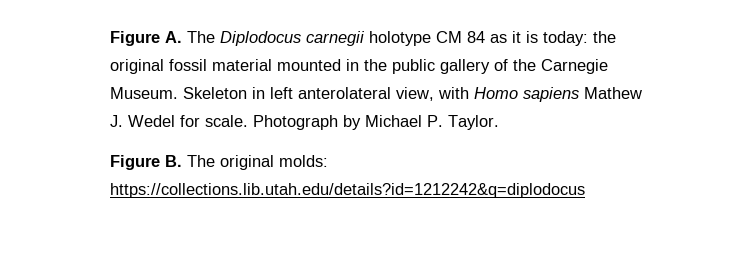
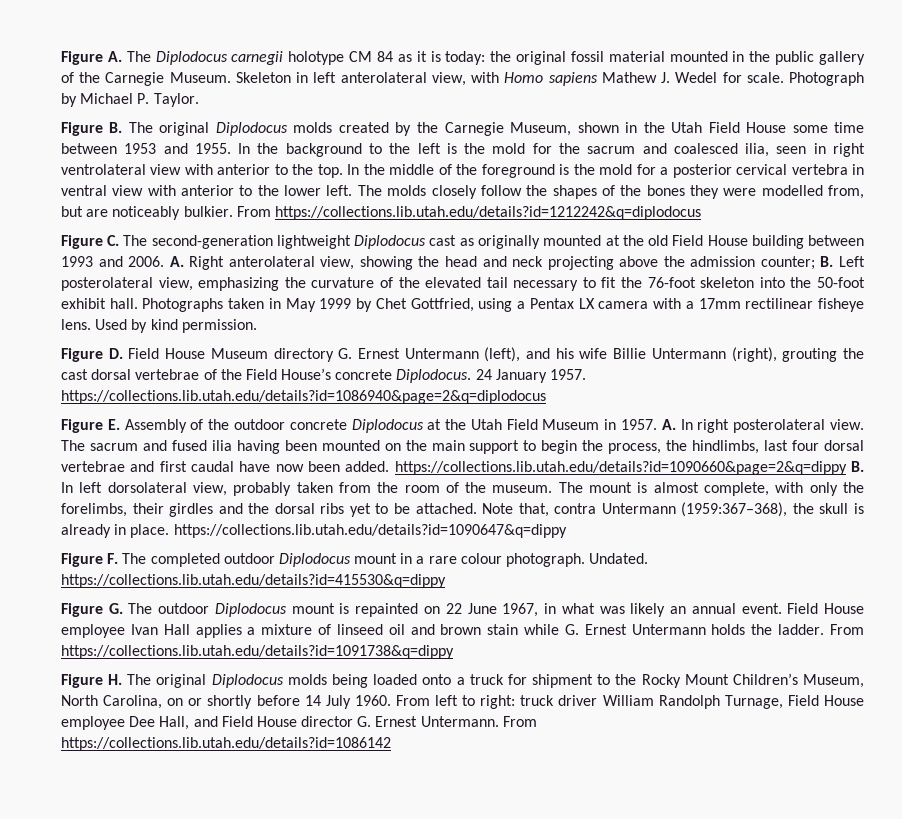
[278,155,328,167] [109,183,585,198] molds: https://collections.lib.utah.edu/details?id=1212242&q=diplodocus -> [215,122,864,136] [60,143,866,157] [60,164,864,178] [60,185,864,199] [60,206,701,220] [60,235,864,249] [60,256,865,270] [60,277,865,291] [60,298,864,312] [60,319,257,333] [60,347,864,362] [60,368,587,383] [60,390,546,404] [60,419,864,433] [60,440,864,454] [60,461,864,475] [60,482,864,496] [60,502,864,517] [60,524,567,538] [60,553,649,567] [60,574,446,588] [60,603,865,617] [60,624,864,638] [60,645,454,659] [60,673,864,688] [60,695,864,709] [60,716,537,730] [60,737,391,751] Diplodocus molds created by the Carnegie Museum, shown in the Utah Field House some time between 1953 and 1955. In the background to the left is the mold for the sacrum and coalesced ilia, seen in right ventrolateral view with anterior to the top. In the middle of the foreground is the mold for a posterior cervical vertebra in ventral view with anterior to the lower left. The molds closely follow the shapes of the bones they were modelled from, but are noticeably bulkier. From https://collections.lib.utah.edu/details?id=1212242&q=diplodocus // Figure C. The second-generation lightweight Diplodocus cast as originally mounted at the old Field House building between 1993 and 2006. A. Right anterolateral view, showing the head and neck projecting above the admission counter; B. Left posterolateral view, emphasizing the curvature of the elevated tail necessary to fit the 76-foot skeleton into the 50-foot exhibit hall. Photographs taken in May 1999 by Chet Gottfried, using a Pentax LX camera with a 17mm rectilinear fisheye lens. Used by kind permission. // Figure D. Field House Museum directory G. Ernest Untermann (left), and his wife Billie Untermann (right), grouting the cast dorsal vertebrae of the Field House’s concrete Diplodocus. 24 January 1957. https://collections.lib.utah.edu/details?id=1086940&page=2&q=diplodocus // Figure E. Assembly of the outdoor concrete Diplodocus at the Utah Field Museum in 1957. A. In right posterolateral view. The sacrum and fused ilia having been mounted on the main support to begin the process, the hindlimbs, last four dorsal vertebrae and first caudal have now been added. https://collections.lib.utah.edu/details?id=1090660&page=2&q=dippy B. In left dorsolateral view, probably taken from the room of the museum. The mount is almost complete, with only the forelimbs, their girdles and the dorsal ribs yet to be attached. Note that, contra Untermann (1959:367–368), the skull is already in place. https://collections.lib.utah.edu/details?id=1090647&q=dippy // Figure F. The completed outdoor Diplodocus mount in a rare colour photograph. Undated. https://collections.lib.utah.edu/details?id=415530&q=dippy // Figure G. The outdoor Diplodocus mount is repainted on 22 June 1967, in what was likely an annual event. Field House employee Ivan Hall applies a mixture of linseed oil and brown stain while G. Ernest Untermann holds the ladder. From https://collections.lib.utah.edu/details?id=1091738&q=dippy // Figure H. The original Diplodocus molds being loaded onto a truck for shipment to the Rocky Mount Children’s Museum, North Carolina, on or shortly before 14 July 1960. From left to right: truck driver William Randolph Turnage, Field House employee Dee Hall, and Field House director G. Ernest Untermann. From https://collections.lib.utah.edu/details?id=1086142

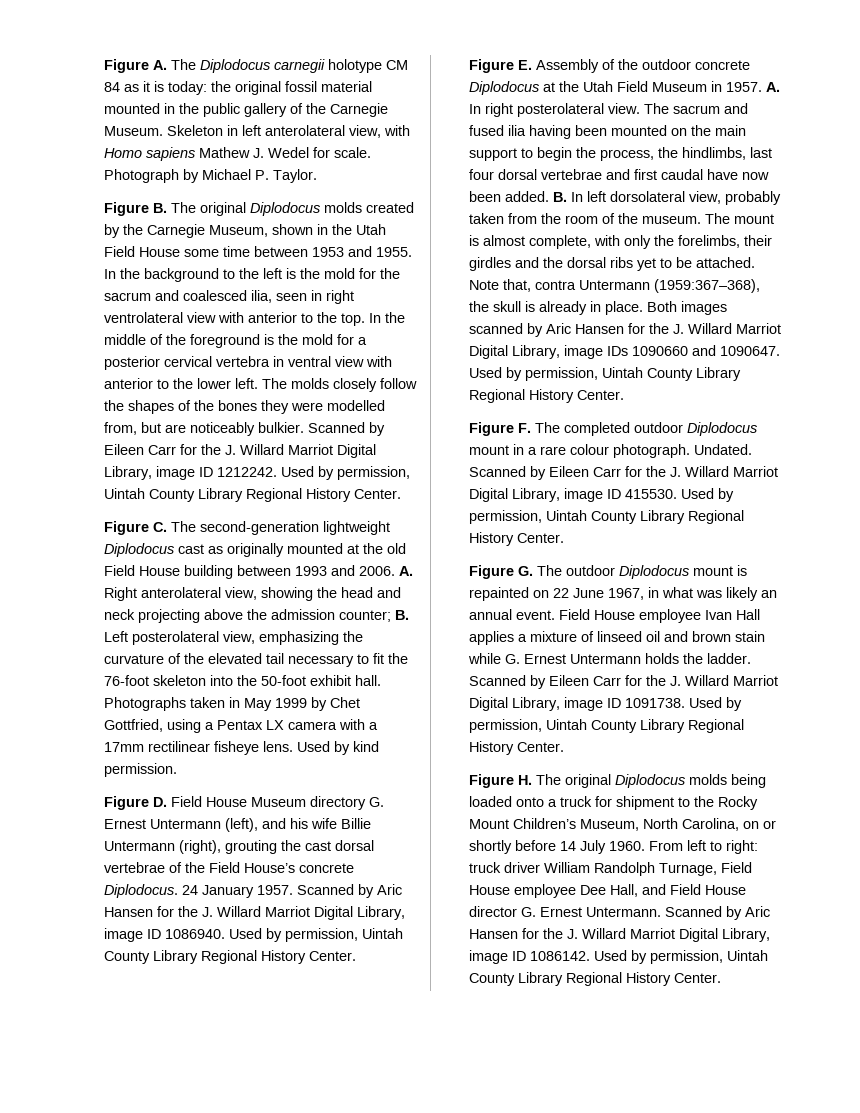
[236,206,701,220] From https://collections.lib.utah.edu/details?id=1212242&q=diplodocus -> [308,422,386,436] [104,444,377,458] [104,466,411,480] [104,488,402,502] Scanned by Eileen Carr for the J. Willard Marriot Digital Library, image ID 1212242. Used by permission, Uintah County Library Regional History Center.
[60,390,546,404] https://collections.lib.utah.edu/details?id=1086940&page=2&q=diplodocus -> [297,884,403,898] [104,906,406,920] [104,928,404,942] [104,950,357,964] Scanned by Aric Hansen for the J. Willard Marriot Digital Library, image ID 1086940. Used by permission, Uintah County Library Regional History Center.
[394,461,847,475] https://collections.lib.utah.edu/details?id=1090660&page=2&q=dippy -> (550, 196) none
[173,524,567,538] https://collections.lib.utah.edu/details?id=1090647&q=dippy -> [647,301,728,315] [469,323,782,337] [469,345,781,359] [469,367,742,381] [469,389,625,403] Both images scanned by Aric Hansen for the J. Willard Marriot Digital Library, image IDs 1090660 and 1090647. Used by permission, Uintah County Library Regional History Center.
[60,574,446,588] https://collections.lib.utah.edu/details?id=415530&q=dippy -> [469,466,779,480] [469,488,735,502] [469,510,745,524] [469,532,565,546] Scanned by Eileen Carr for the J. Willard Marriot Digital Library, image ID 415530. Used by permission, Uintah County Library Regional History Center.
[829,624,864,635] [60,645,454,659] From https://collections.lib.utah.edu/details?id=1091738&q=dippy -> [469,675,779,689] [469,697,743,711] [469,719,745,733] [469,741,565,755] Scanned by Eileen Carr for the J. Willard Marriot Digital Library, image ID 1091738. Used by permission, Uintah County Library Regional History Center.
[502,716,537,727] [60,737,391,751] From https://collections.lib.utah.edu/details?id=1086142 -> [665,906,771,920] [469,928,771,942] [469,950,769,964] [469,972,722,986] Scanned by Aric Hansen for the J. Willard Marriot Digital Library, image ID 1086142. Used by permission, Uintah County Library Regional History Center.

